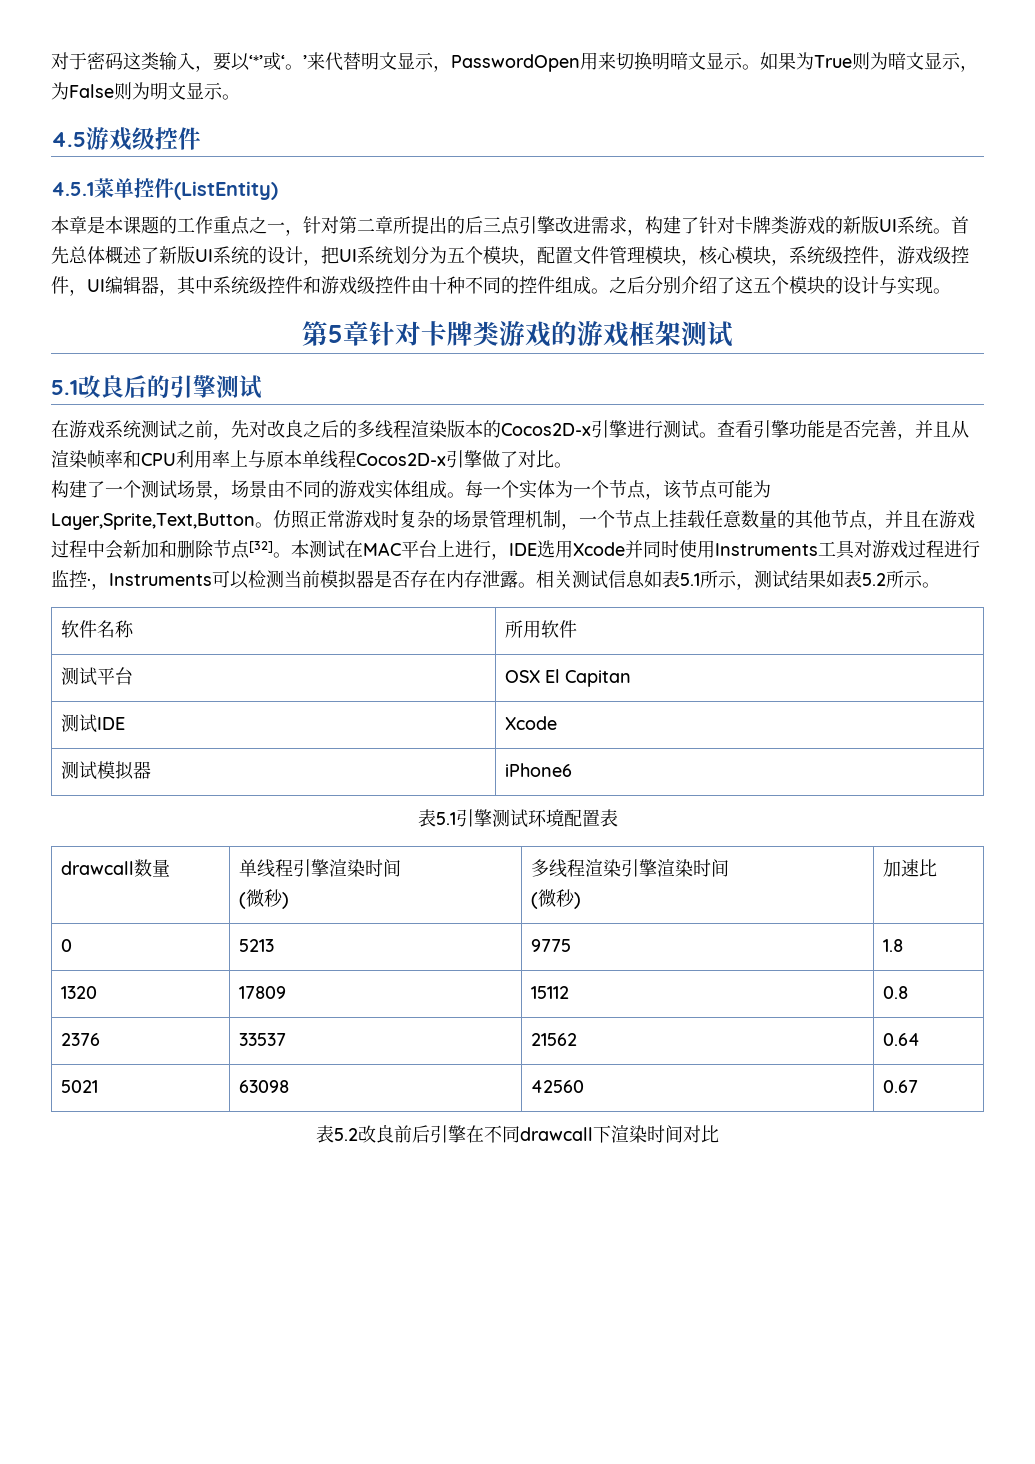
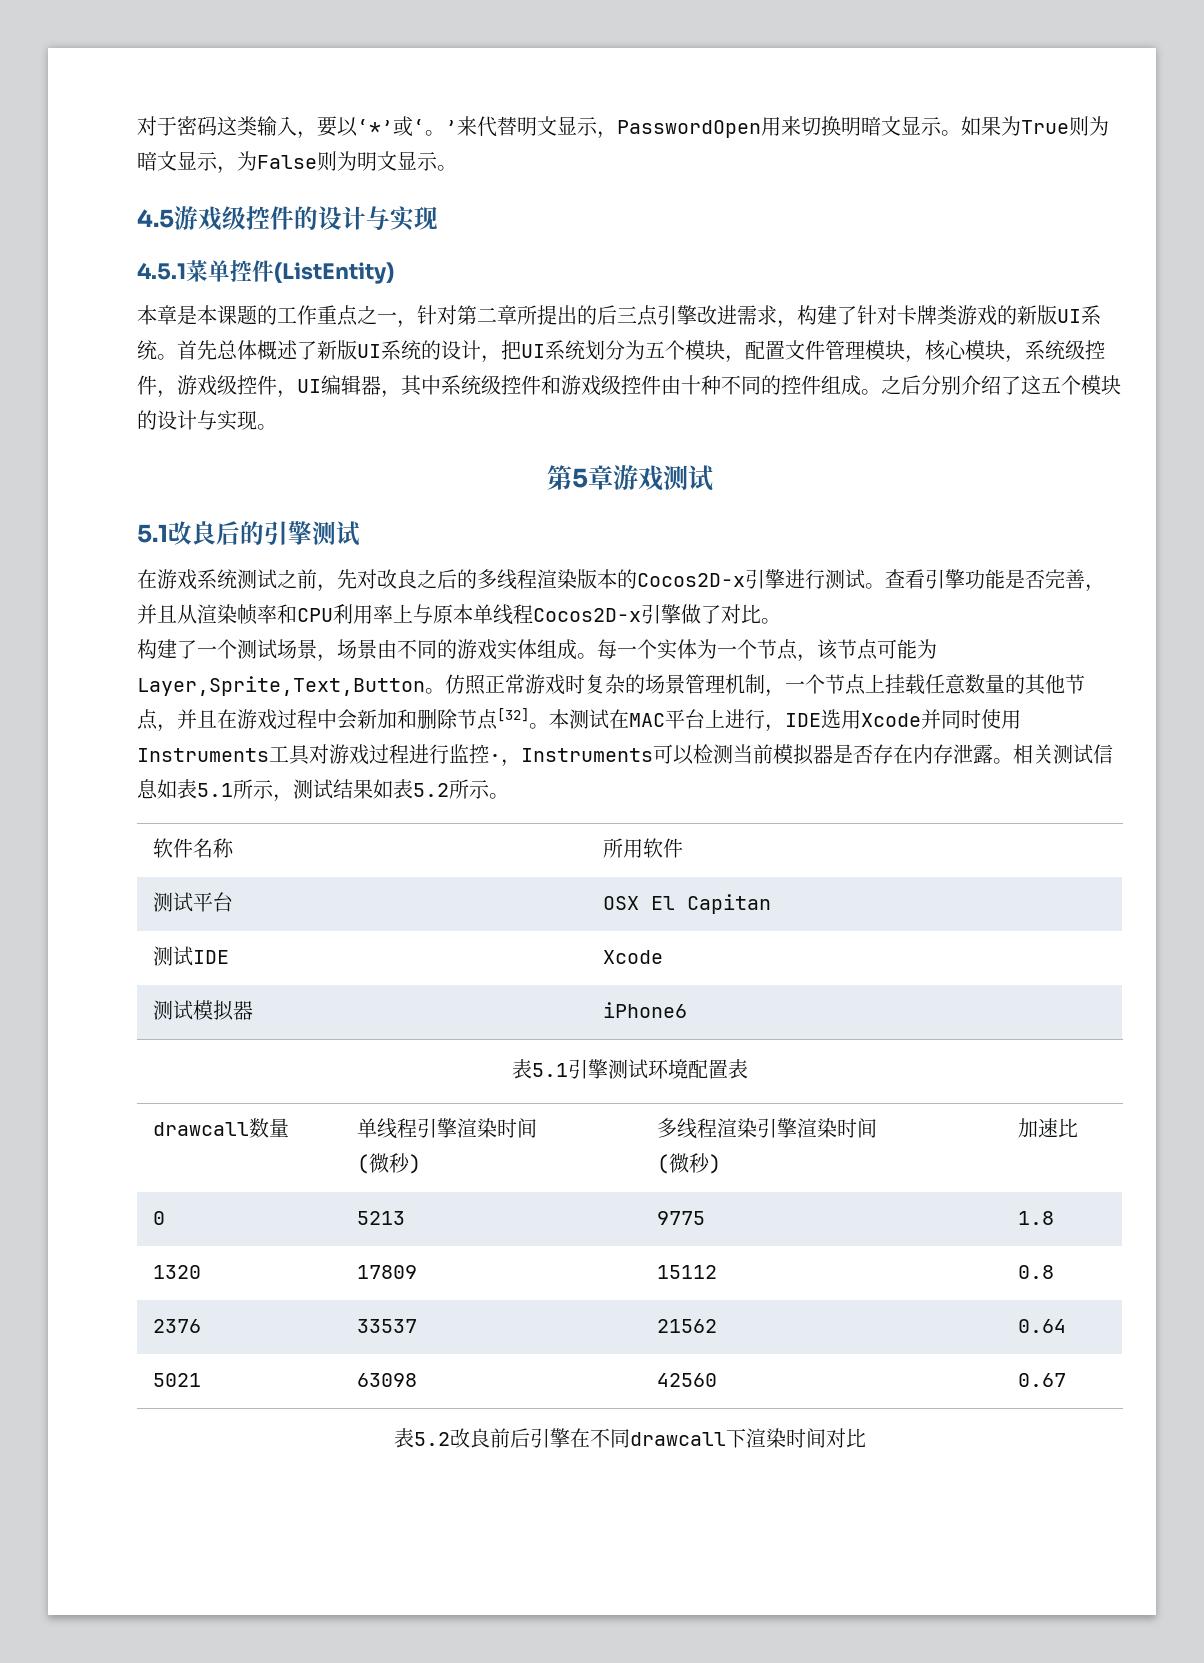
(201, 138) none -> [294,206,438,231] 的设计与实现
[369,321,681,347] 针对卡牌类游戏的游戏框架 -> [613,465,663,491] 游戏

